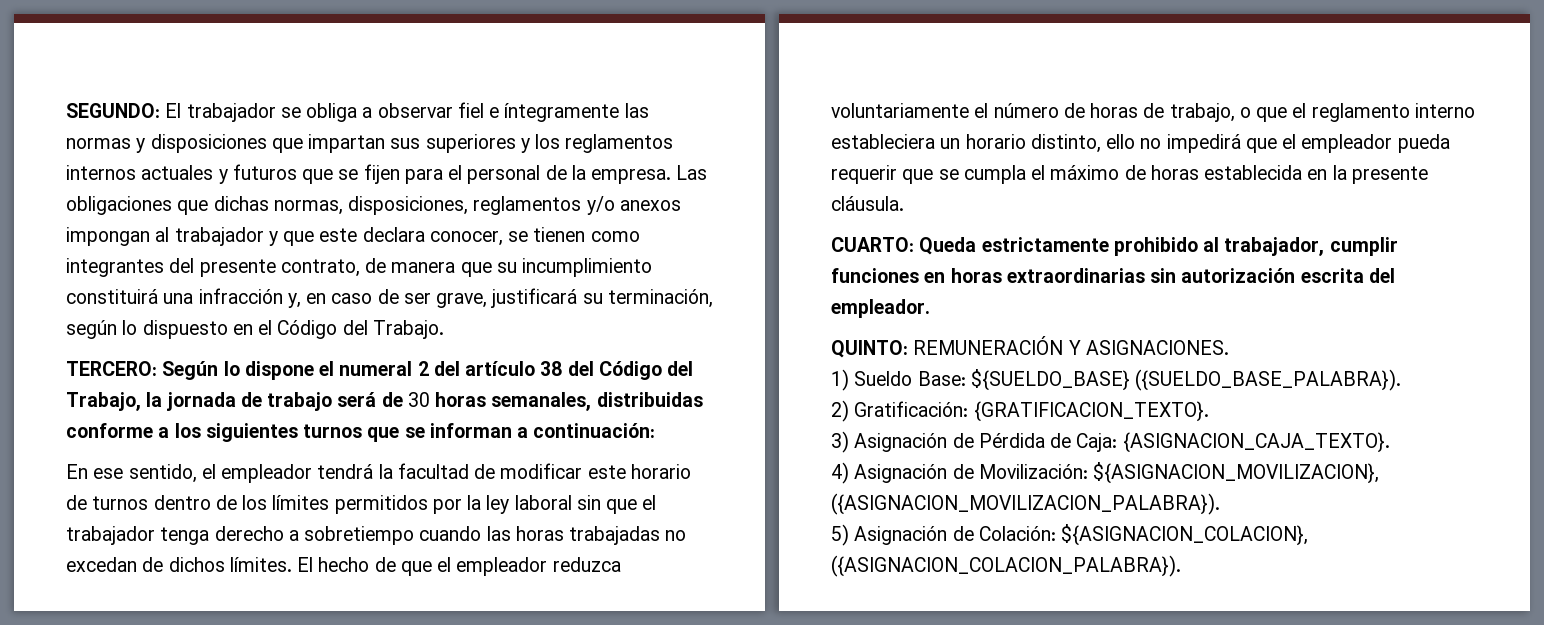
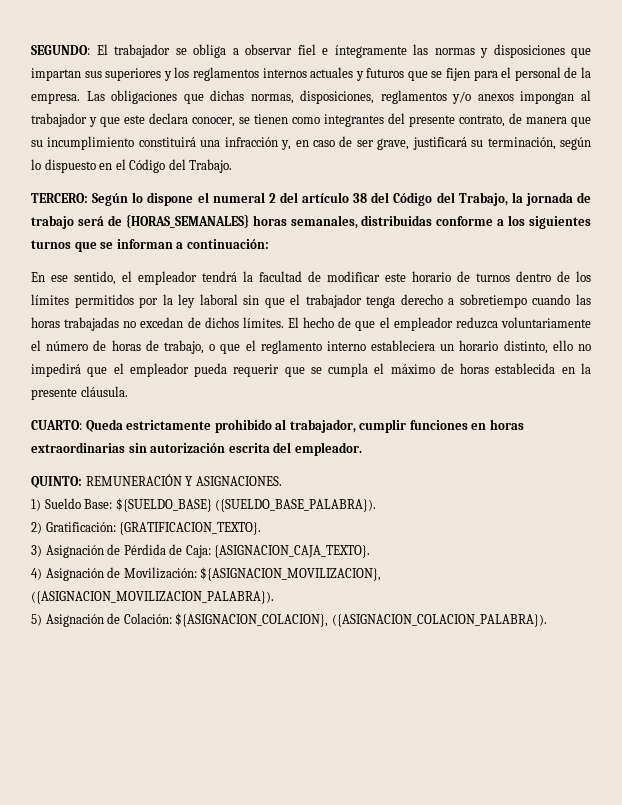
[407,392,430,407] 30 -> [125,214,249,228] {HORAS_SEMANALES}

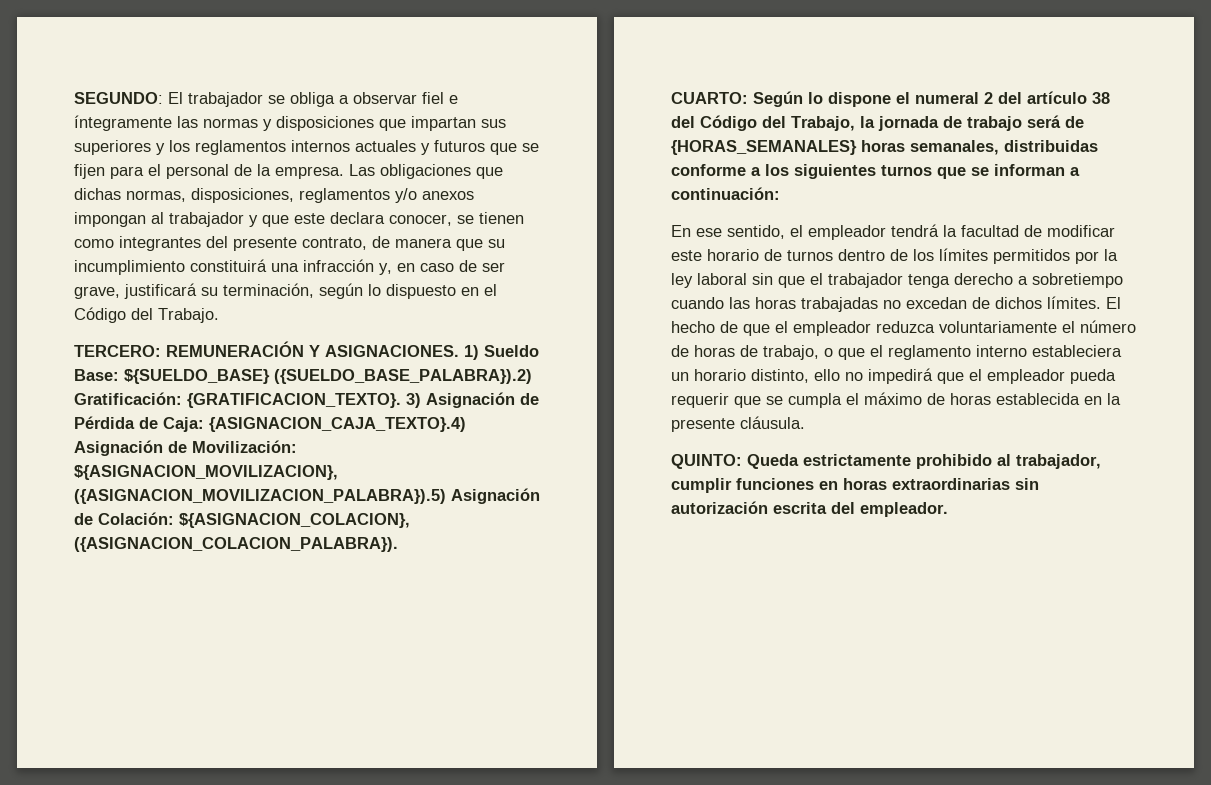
(88, 198) none -> [166,341,539,360] [74,369,532,384] [74,392,539,408] [74,416,466,432] [74,440,297,456] [74,465,338,480] [74,488,540,504] [74,512,410,528] [74,537,398,552] [671,92,748,104] REMUNERACIÓN Y ASIGNACIONES. 1) Sueldo Base: ${SUELDO_BASE} ({SUELDO_BASE_PALABRA}).2) Gratificación: {GRATIFICACION_TEXTO}. 3) Asignación de Pérdida de Caja: {ASIGNACION_CAJA_TEXTO}.4) Asignación de Movilización: ${ASIGNACION_MOVILIZACION}, ({ASIGNACION_MOVILIZACION_PALABRA}).5) Asignación de Colación: ${ASIGNACION_COLACION}, ({ASIGNACION_COLACION_PALABRA}). // CUARTO:
[31,420,82,430] CUARTO: -> [671,454,742,469] QUINTO:
[31,474,282,488] [31,498,377,512] [31,522,262,535] [31,544,371,558] [31,567,382,581] [31,591,274,604] [31,613,547,627] // QUINTO: REMUNERACIÓN Y ASIGNACIONES. // 1) Sueldo Base: ${SUELDO_BASE} ({SUELDO_BASE_PALABRA}). // 2) Gratificación: {GRATIFICACION_TEXTO}. // 3) Asignación de Pérdida de Caja: {ASIGNACION_CAJA_TEXTO}. // 4) Asignación de Movilización: ${ASIGNACION_MOVILIZACION}, ({ASIGNACION_MOVILIZACION_PALABRA}). // 5) Asignación de Colación: ${ASIGNACION_COLACION}, ({ASIGNACION_COLACION_PALABRA}). -> (948, 509) none

